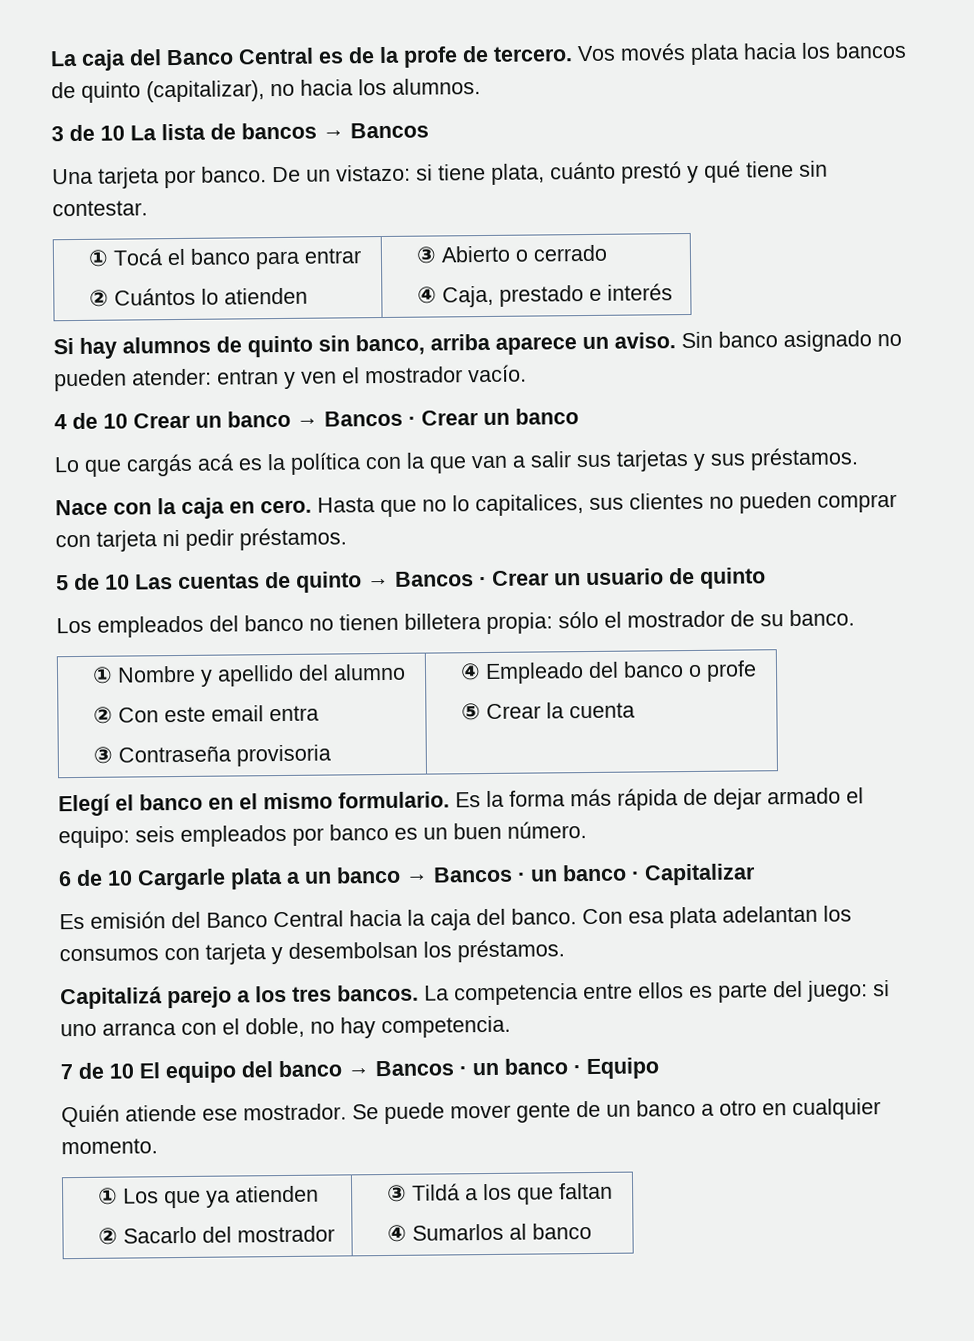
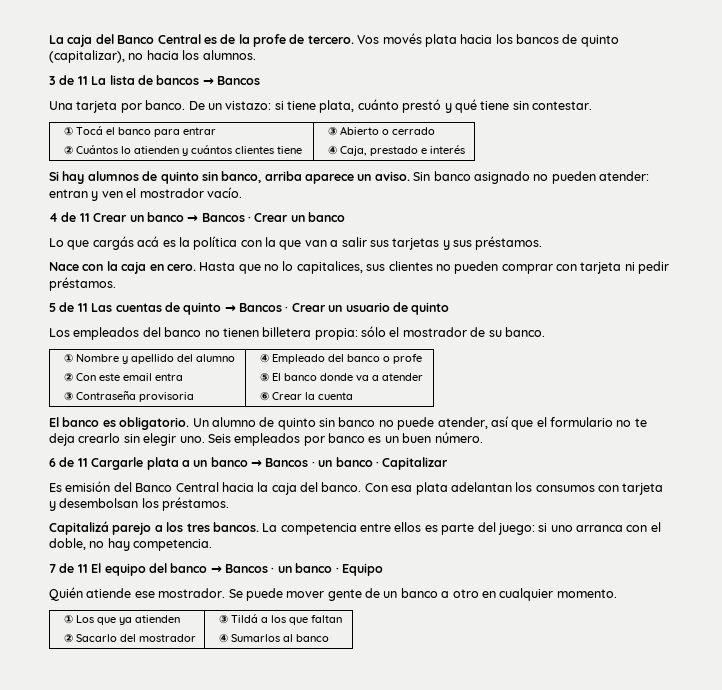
[100,125,125,141] 10 -> [77,76,88,85] 11
(309, 296) none -> [181,145,302,156] y cuántos clientes tiene
[103,413,128,429] 10 -> [79,213,90,222] 11
[105,574,130,590] 10 -> [77,303,88,312] 11
[486,702,636,720] [58,787,864,817] [58,826,175,849] Crear la cuenta // Elegí el banco en el mismo formulario. Es la forma más rápida de dejar armado el equipo: seis -> [271,373,423,381] [259,392,353,401] [49,416,647,430] [49,433,231,446] El banco donde va a atender // ⑥ Crear la cuenta // El banco es obligatorio. Un alumno de quinto sin banco no puede atender, así que el formulario no te deja crearlo sin elegir uno. Seis
[107,870,133,886] 10 -> [77,458,88,467] 11
[109,1063,134,1079] 10 -> [77,564,88,573] 11

